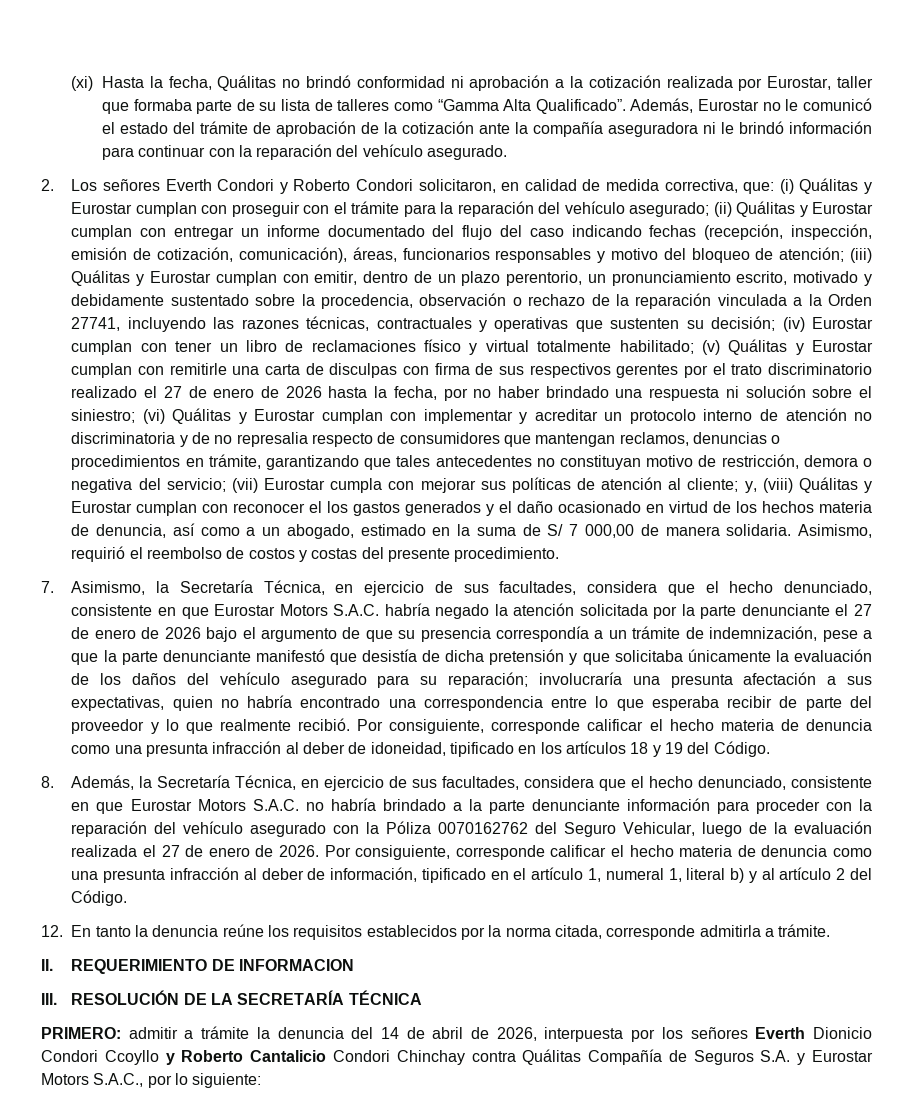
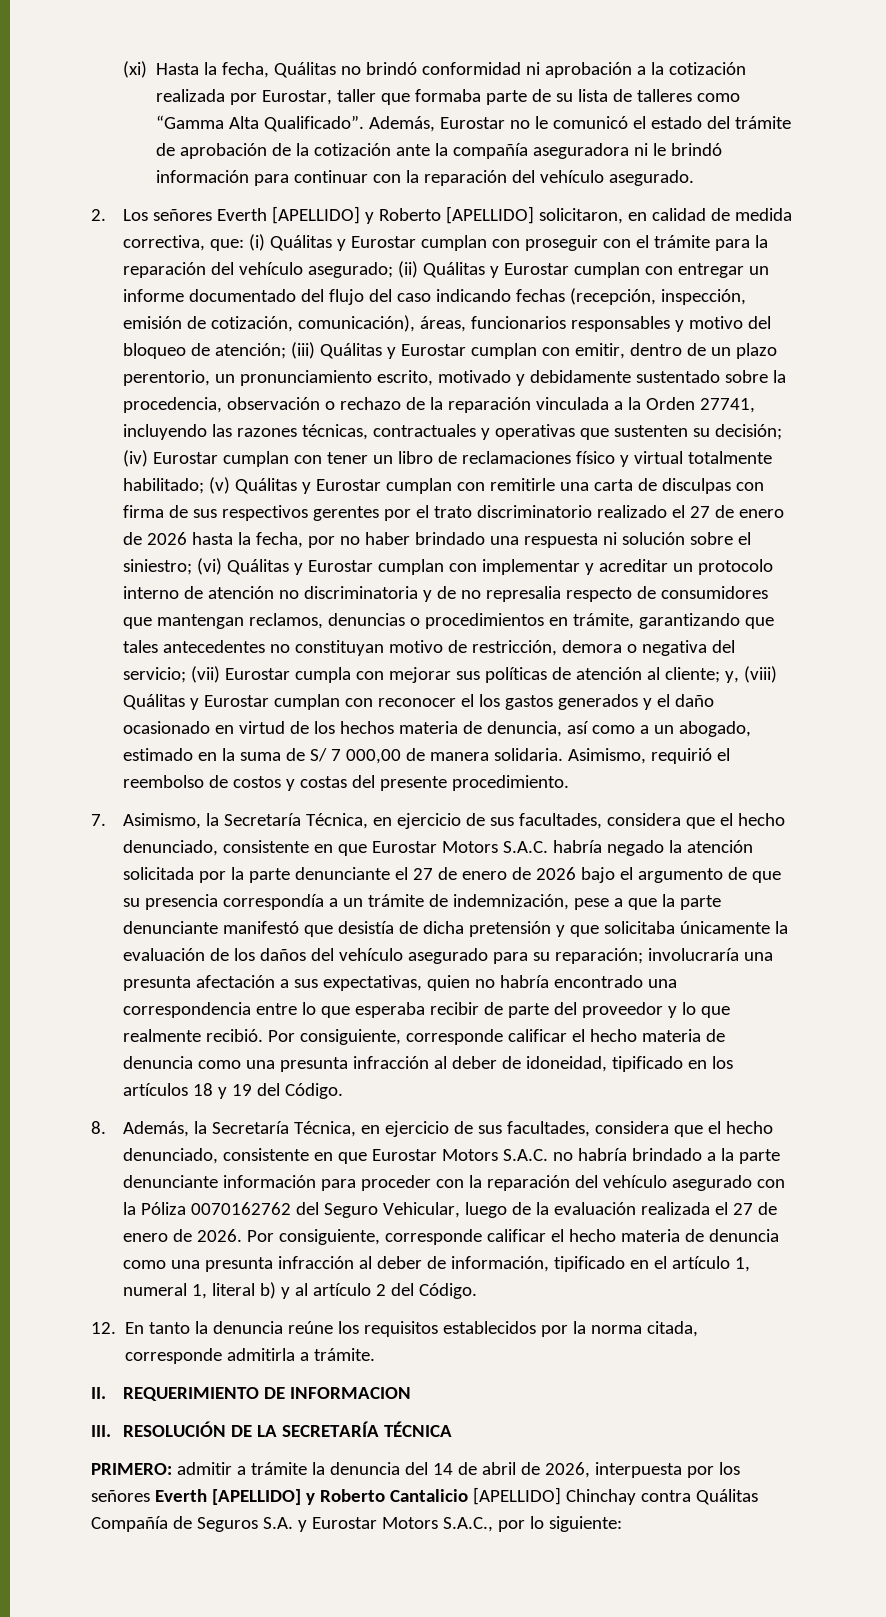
[217,179,414,194] Condori y Roberto Condori -> [272,206,535,224] [APELLIDO] y Roberto [APELLIDO]
[813,1027,873,1039] [41,1050,159,1065] Dionicio Condori Ccoyllo -> [211,1489,301,1505] [APELLIDO]
[332,1050,390,1062] Condori -> [472,1487,561,1505] [APELLIDO]

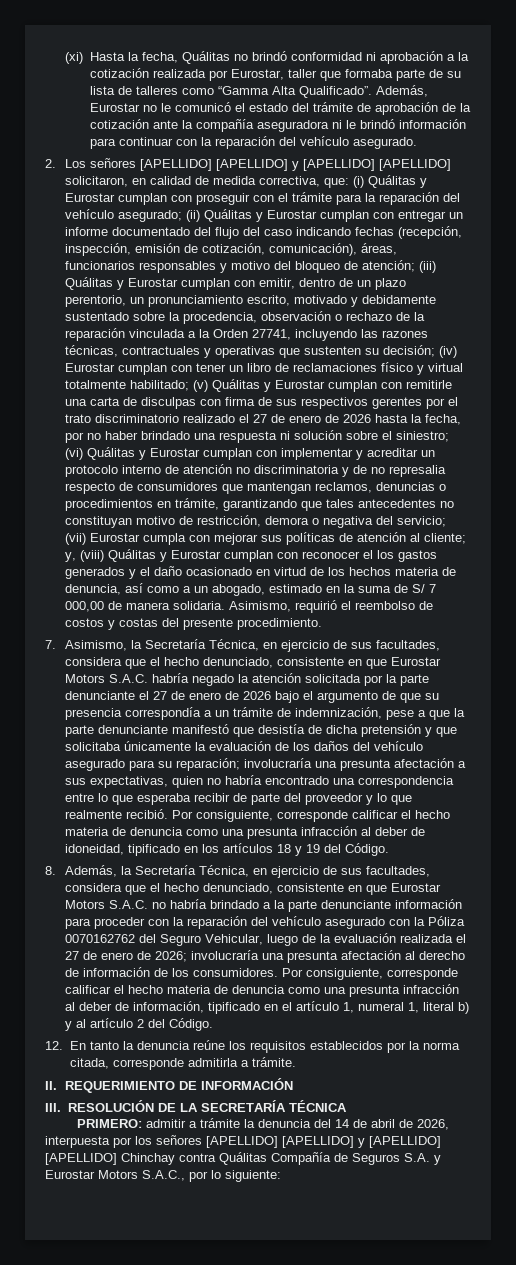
[217,206,442,224] Everth [APELLIDO] y Roberto -> [140,159,376,171] [APELLIDO] [APELLIDO] y [APELLIDO]
[197,1229,243,1242] 2026. -> [155,950,466,963] [65,967,279,977] 2026; involucraría una presunta afectación al derecho de información de los consumidores.
[290,1387,412,1399] INFORMACION -> [201,1078,294,1090] INFORMACIÓN
[154,1489,468,1505] Everth [APELLIDO] y Roberto Cantalicio -> [206,1136,441,1148] [APELLIDO] [APELLIDO] y [APELLIDO]

